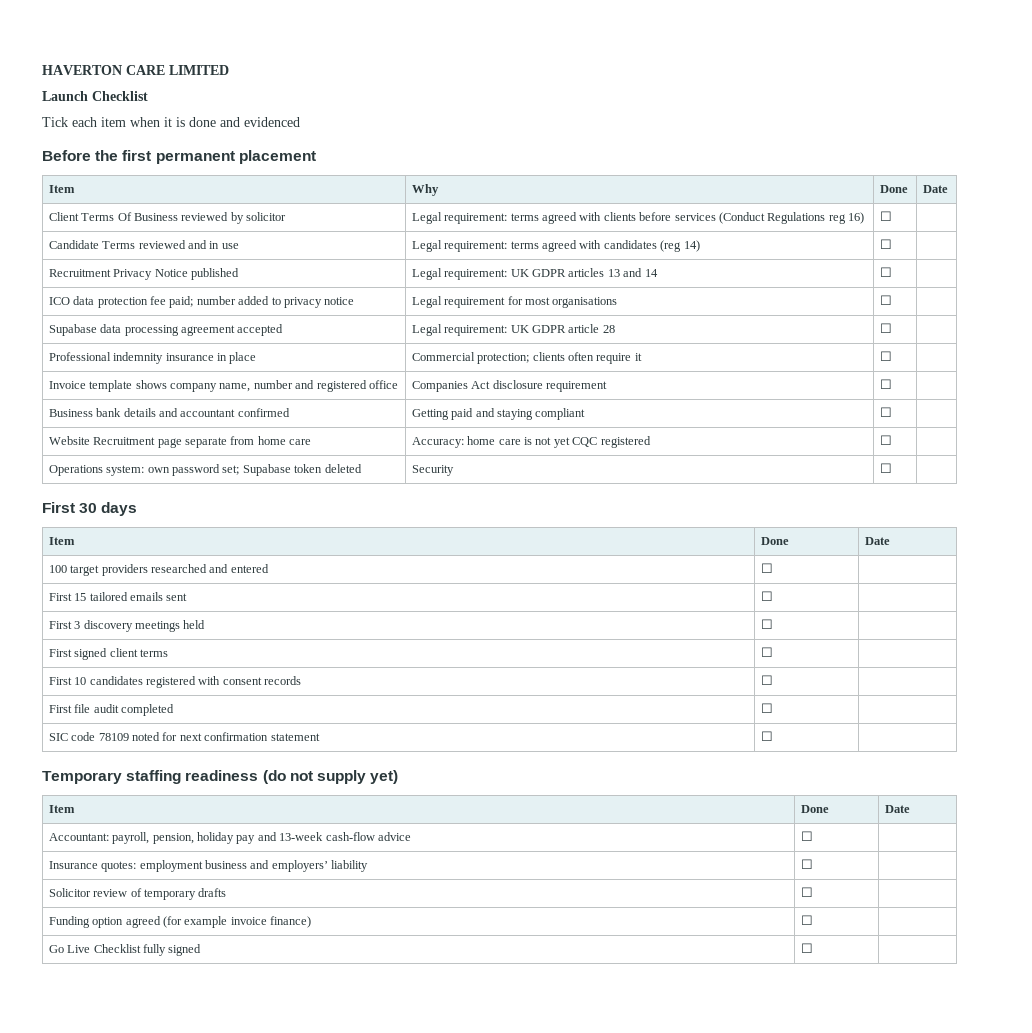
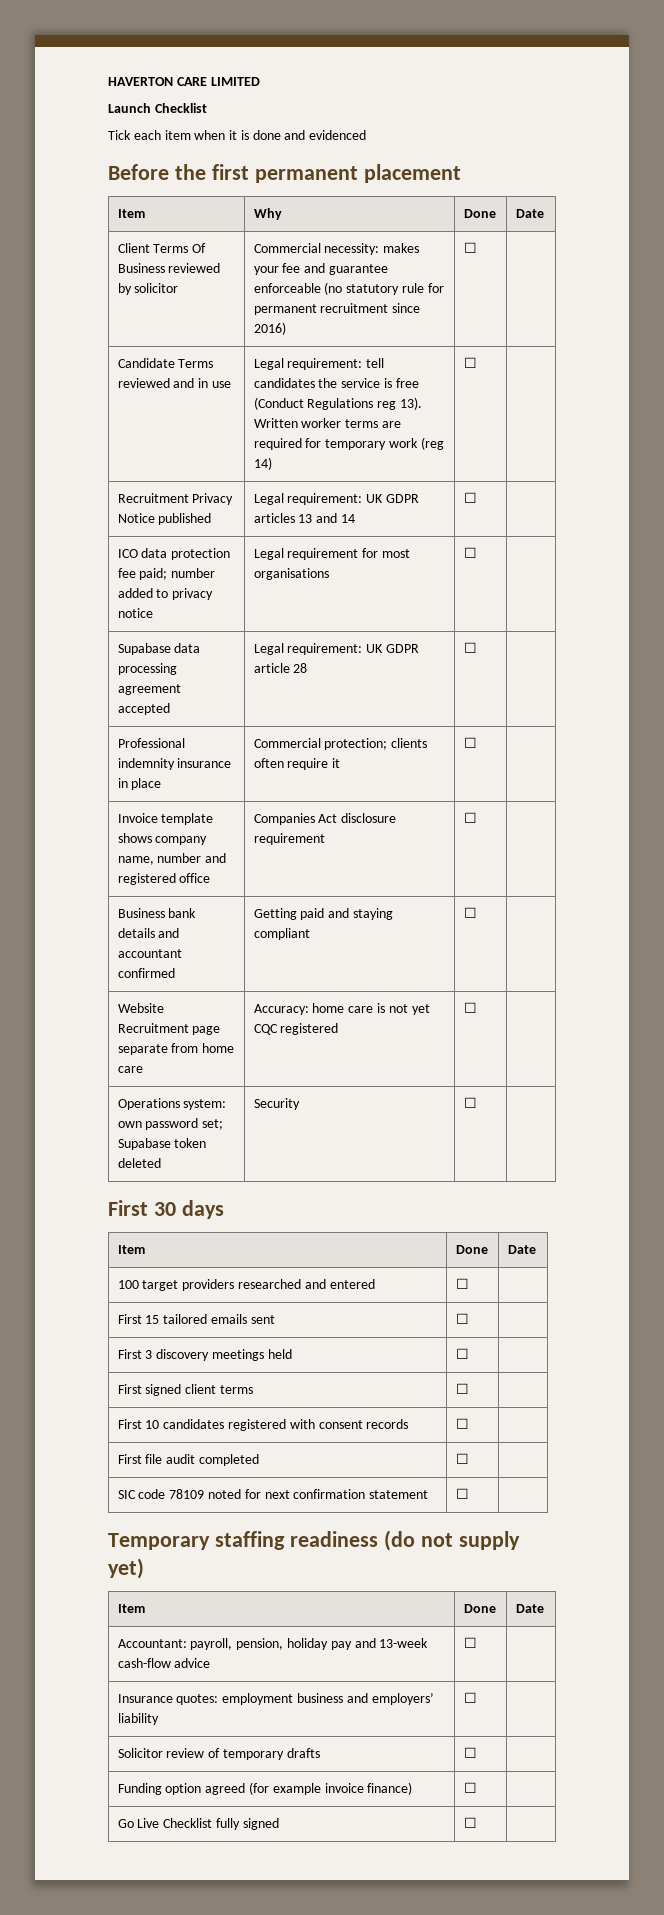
[411,212,865,224] Legal requirement: terms agreed with clients before services (Conduct Regulations reg 16) -> [253,243,420,255] [253,263,389,275] [253,282,444,295] [253,303,421,315] [253,322,286,335] Commercial necessity: makes your fee and guarantee enforceable (no statutory rule for permanent recruitment since 2016)
[510,240,657,252] terms agreed with candidates -> [366,358,385,368] [253,378,419,388] [253,397,423,410] [253,418,402,428] [253,438,419,450] tell candidates the service is free (Conduct Regulations reg 13). Written worker terms are required for temporary work

